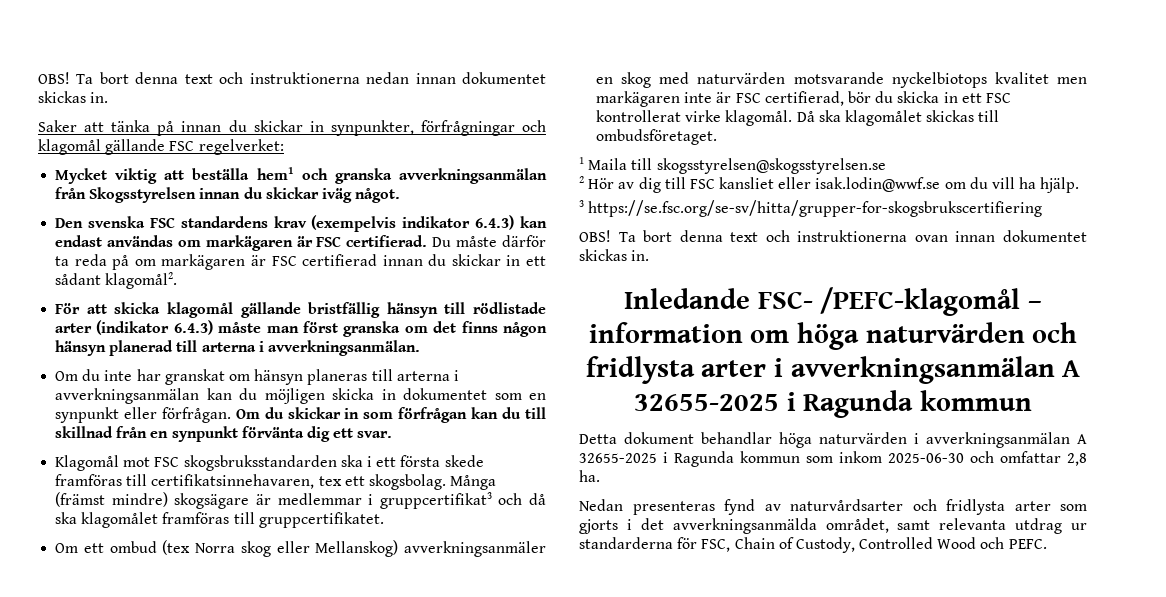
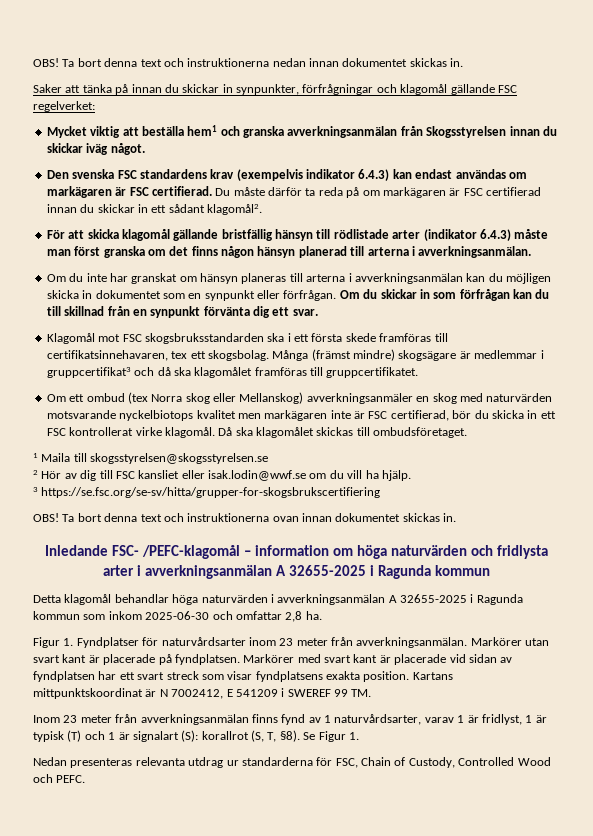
[624,432,694,444] dokument -> [64,594,112,605] klagomål
[579,499,1087,515] [579,518,931,534] Nedan presenteras fynd av naturvårdsarter och fridlysta arter som gjorts i det avverkningsanmälda området, samt -> [33,637,550,648] [33,654,513,665] [33,671,453,682] [33,688,372,699] [33,714,547,725] [33,730,359,742] [33,757,133,768] Figur 1. Fyndplatser för naturvårdsarter inom 23 meter från avverkningsanmälan. Markörer utan svart kant är placerade på fyndplatsen. Markörer med svart kant är placerade vid sidan av fyndplatsen har ett svart streck som visar fyndplatsens exakta position. Kartans mittpunktskoordinat är N 7002412, E 541209 i SWEREF 99 TM. // Inom 23 meter från avverkningsanmälan finns fynd av 1 naturvårdsarter, varav 1 är fridlyst, 1 är typisk (T) och 1 är signalart (S): korallrot (S, T, §8). Se Figur 1. // Nedan presenteras

